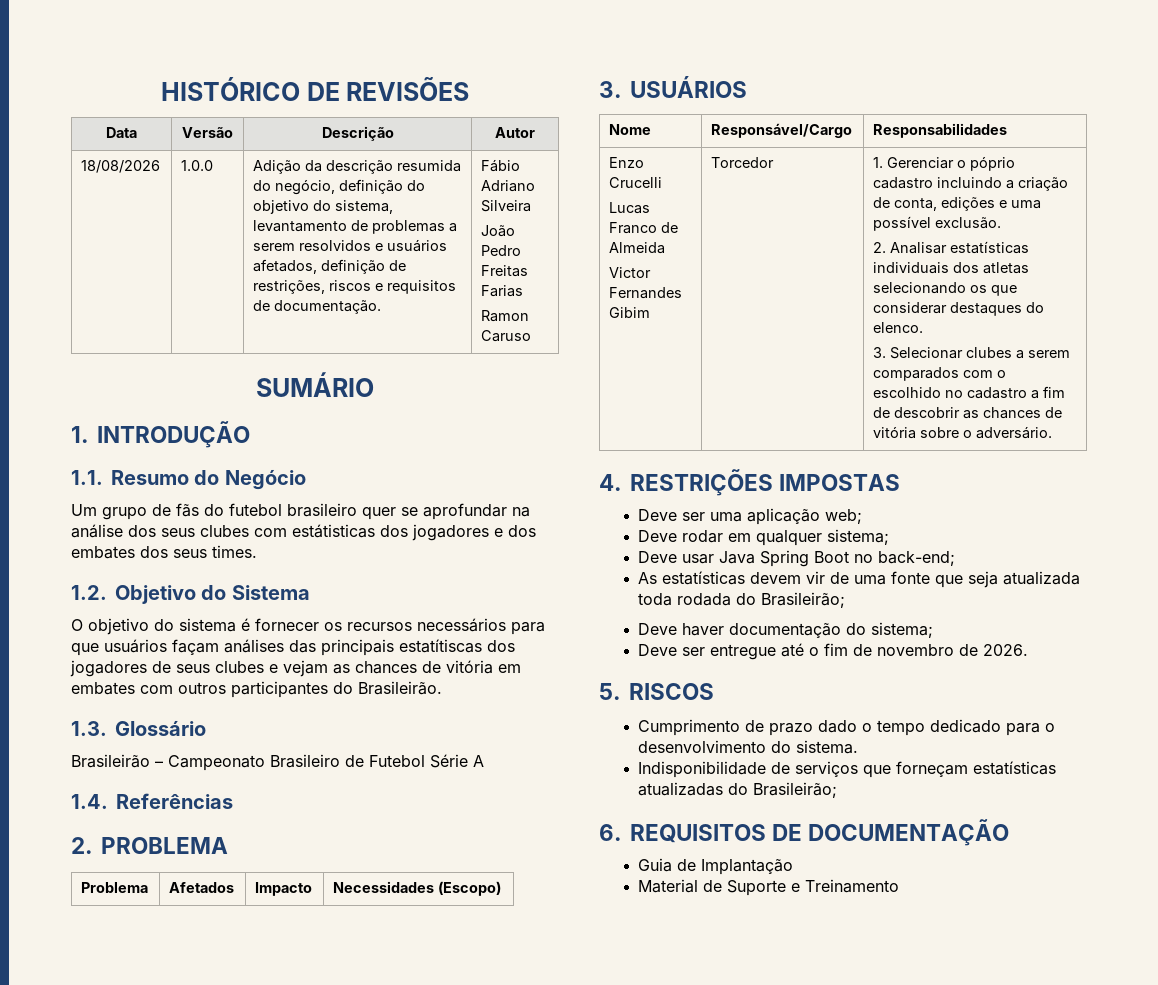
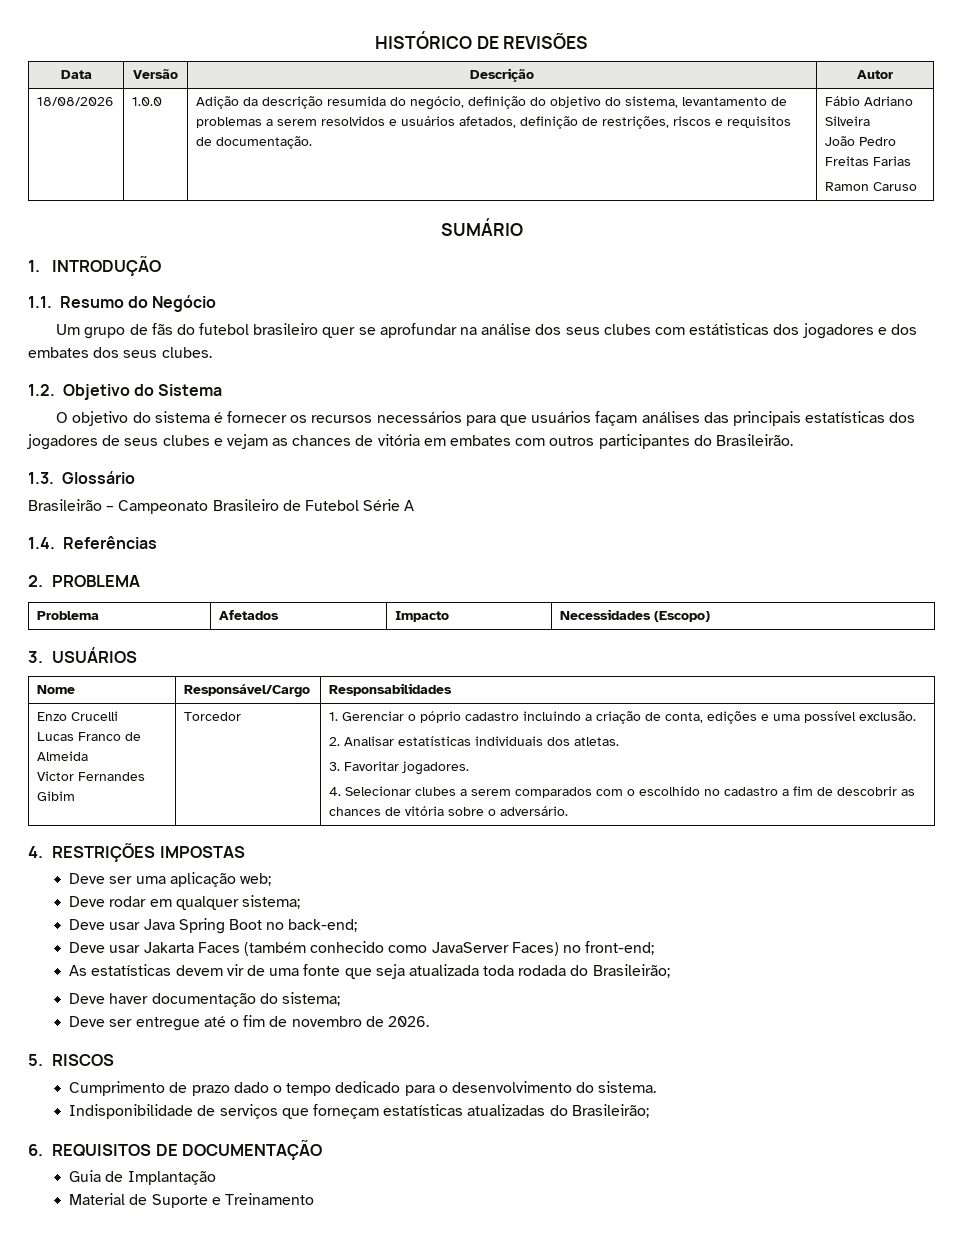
[212,545,257,558] times. -> [161,347,212,358] clubes.
[399,639,482,653] estatítiscas -> [805,411,886,423] estatísticas
[983,262,1030,274] [873,282,1018,296] [873,302,1045,316] [873,322,924,333] [873,347,887,358] atletas selecionando os que considerar destaques do elenco. // 3. -> [574,737,620,746] [329,761,470,775] [329,787,342,796] atletas. // 3. Favoritar jogadores. // 4.
(955, 558) none -> [69,941,655,956] // Deve usar Jakarta Faces (também conhecido como JavaServer Faces) no front-end;

